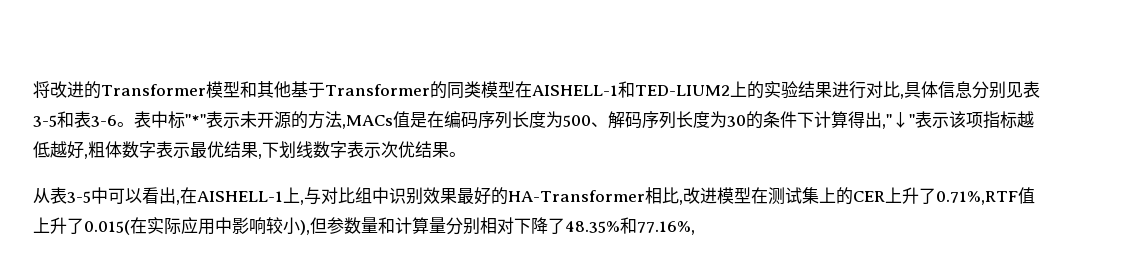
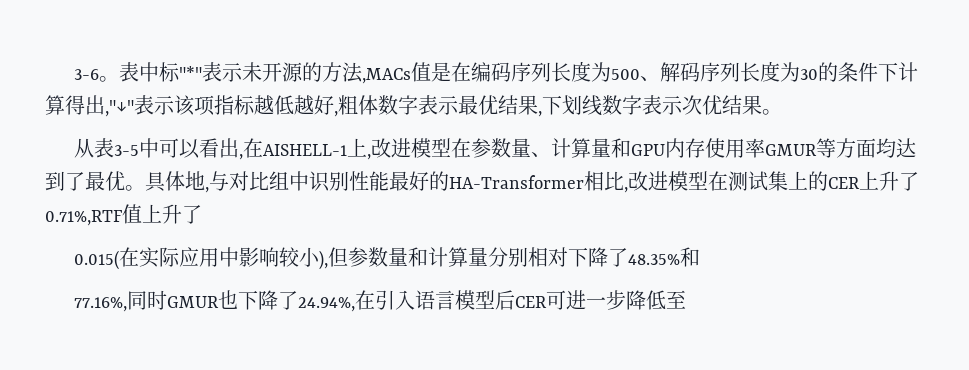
[33,81,1040,99] [33,111,91,128] 将改进的Transformer模型和其他基于Transformer的同类模型在AISHELL-1和TED-LIUM2上的实验结果进行对比,具体信息分别见表3-5和表 -> (74, 74) none
(304, 202) none -> [371,138,917,158] [45,171,209,193] 改进模型在参数量、计算量和GPU内存使用率GMUR等方面均达到了最优。具体地,
[423,187,457,204] 效果 -> [349,171,389,191] 性能
(84, 226) none -> (202, 214) //
[637,221,695,235] 77.16%, -> [74,290,687,312] // 77.16%,同时GMUR也下降了24.94%,在引入语言模型后CER可进一步降低至

